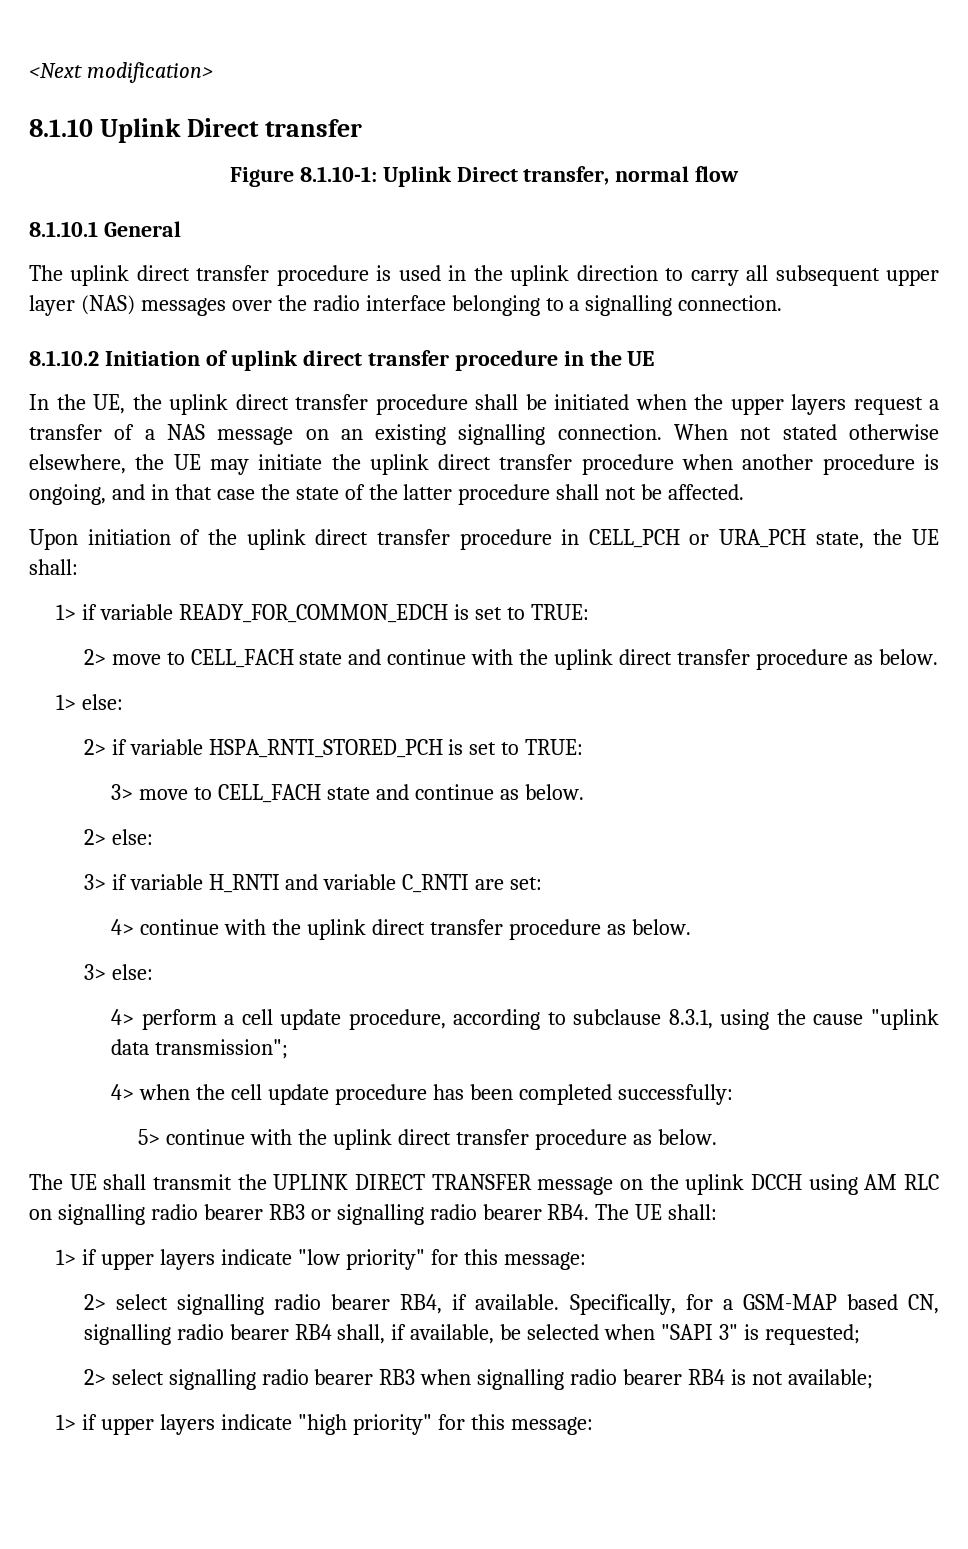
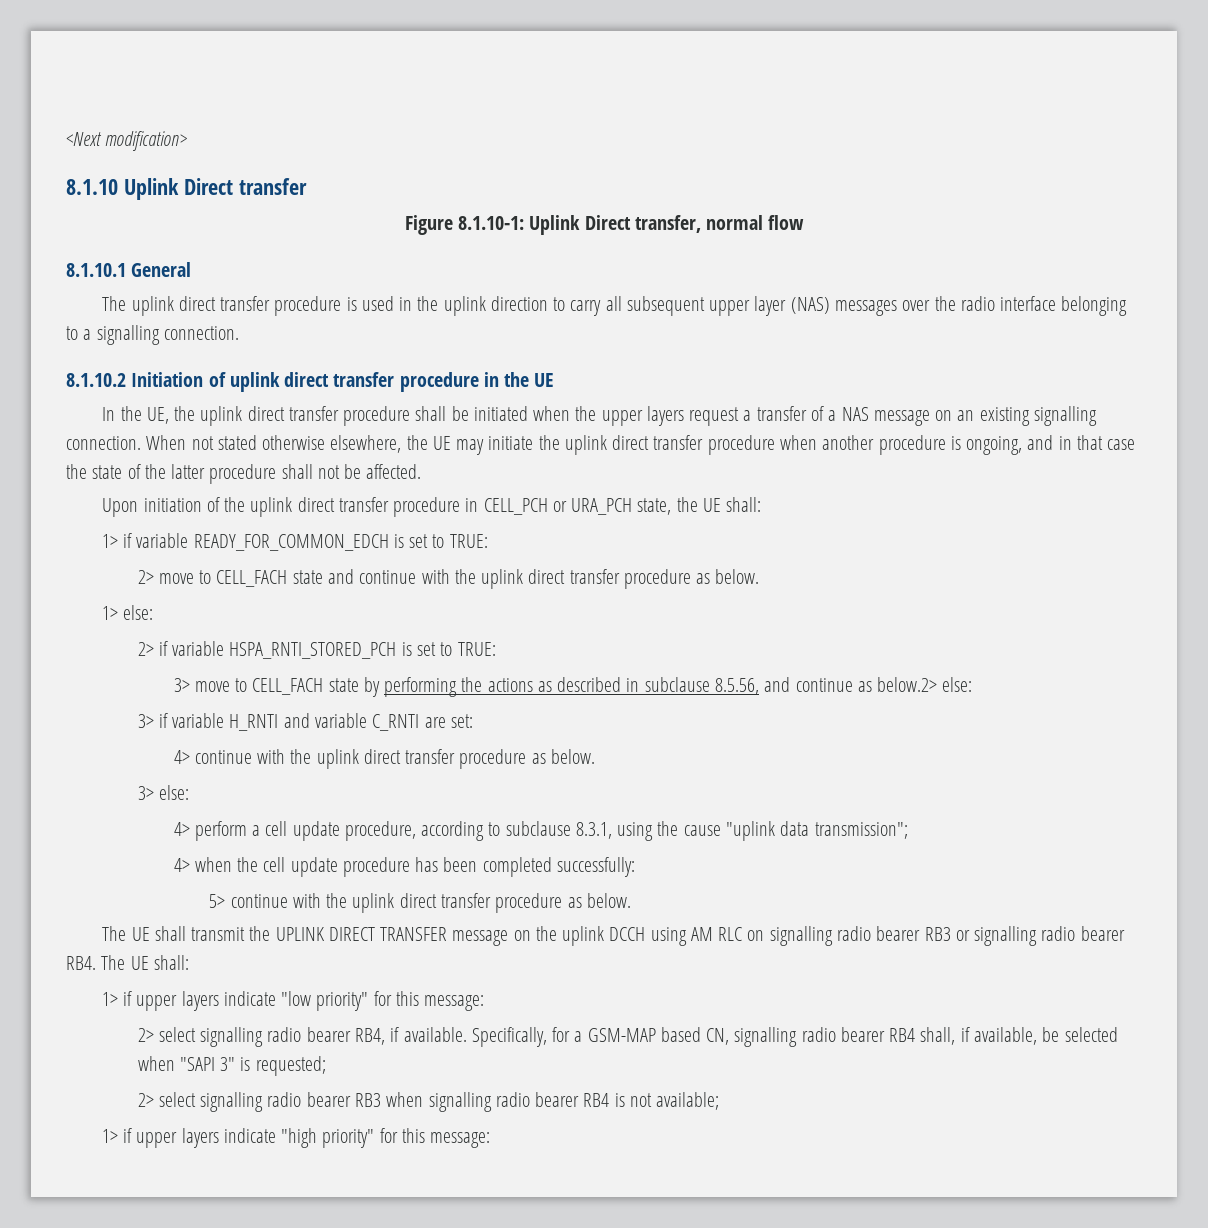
(370, 793) none -> [363,677,759,697] by performing the actions as described in subclause 8.5.56,
[524,784,584,800] [83,829,106,845] below. // 2> -> [877,677,938,692] below.2>

